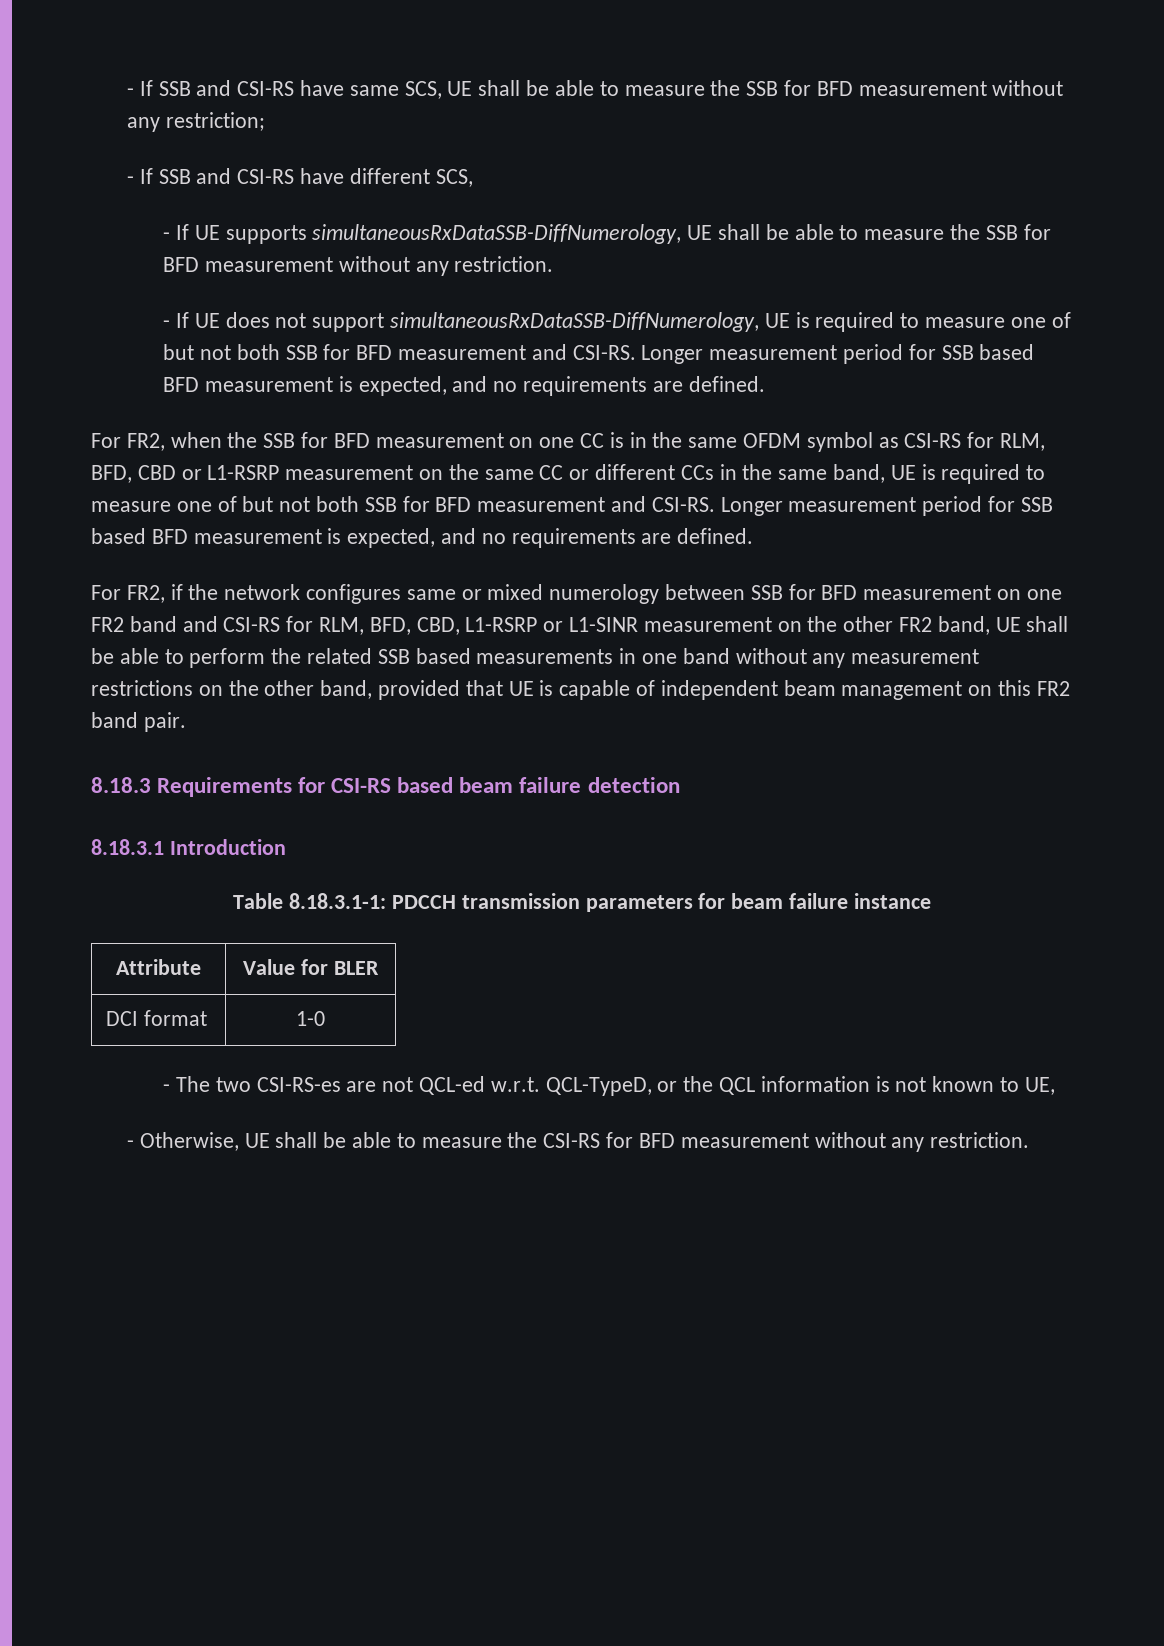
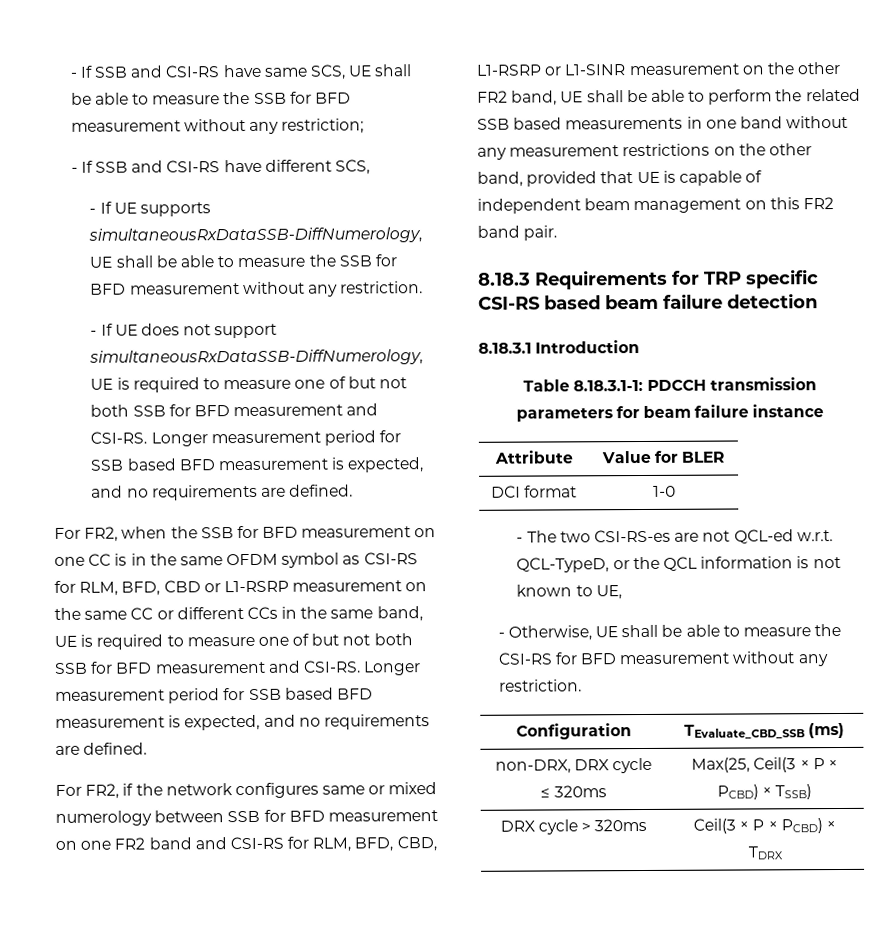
(326, 785) none -> [704,269,819,289] TRP specific
(1030, 1140) none -> [515,723,632,740] [683,722,846,739] [494,757,653,774] [540,785,607,798] [691,757,838,773] [716,784,813,800] [499,818,648,835] [693,818,836,834] [747,846,783,860] // Configuration | TEvaluate_CBD_SSB (ms) // non-DRX, DRX cycle ≤ 320ms | Max(25, Ceil(3 × P × PCBD) × TSSB) // DRX cycle > 320ms | Ceil(3 × P × PCBD) × TDRX

